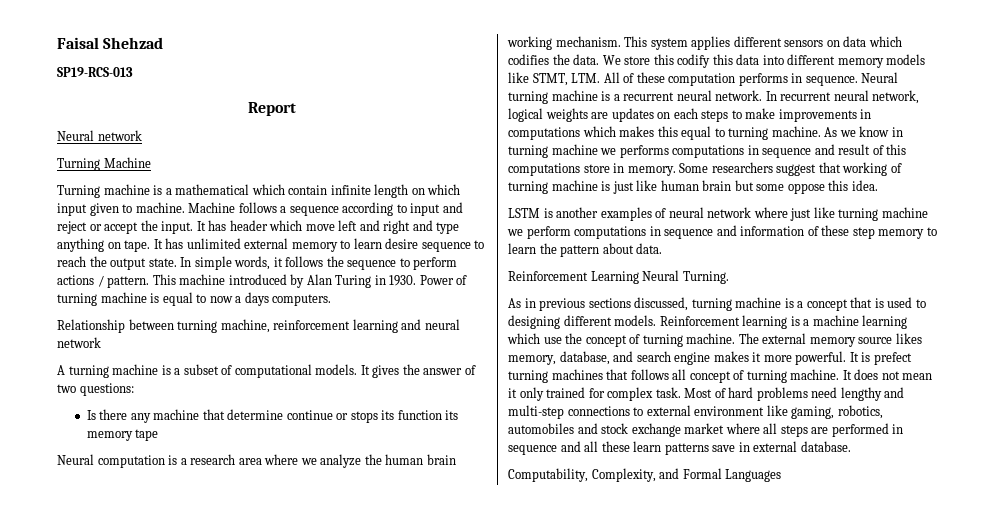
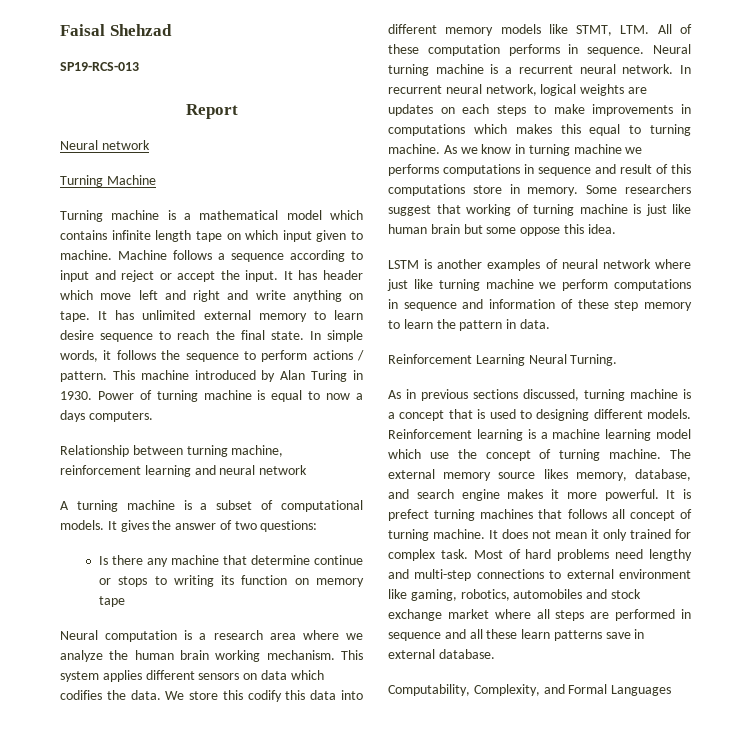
[251,184,328,195] which contain -> [286,210,363,220] [60,230,107,240] model which contains
(409, 191) none -> [195,231,222,242] tape
[436,222,460,234] type -> [255,290,286,300] write
[110,258,147,270] output -> [240,330,265,340] final
(378, 417) none -> [154,575,214,587] to writing
[445,410,459,420] its -> [294,578,309,585] on
[602,243,634,254] about -> [506,319,517,329] in
(908, 322) none -> [656,429,691,439] model

